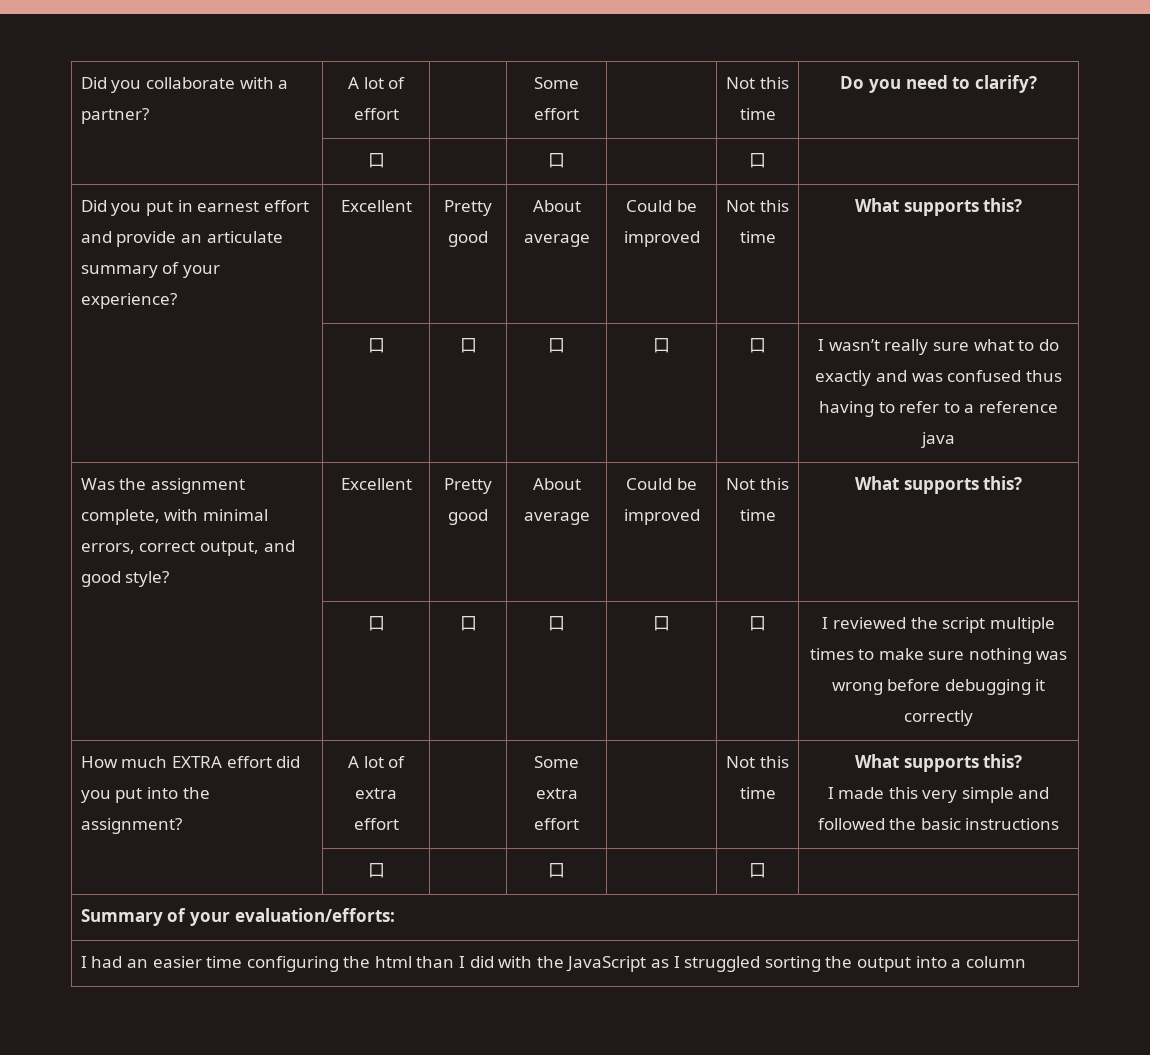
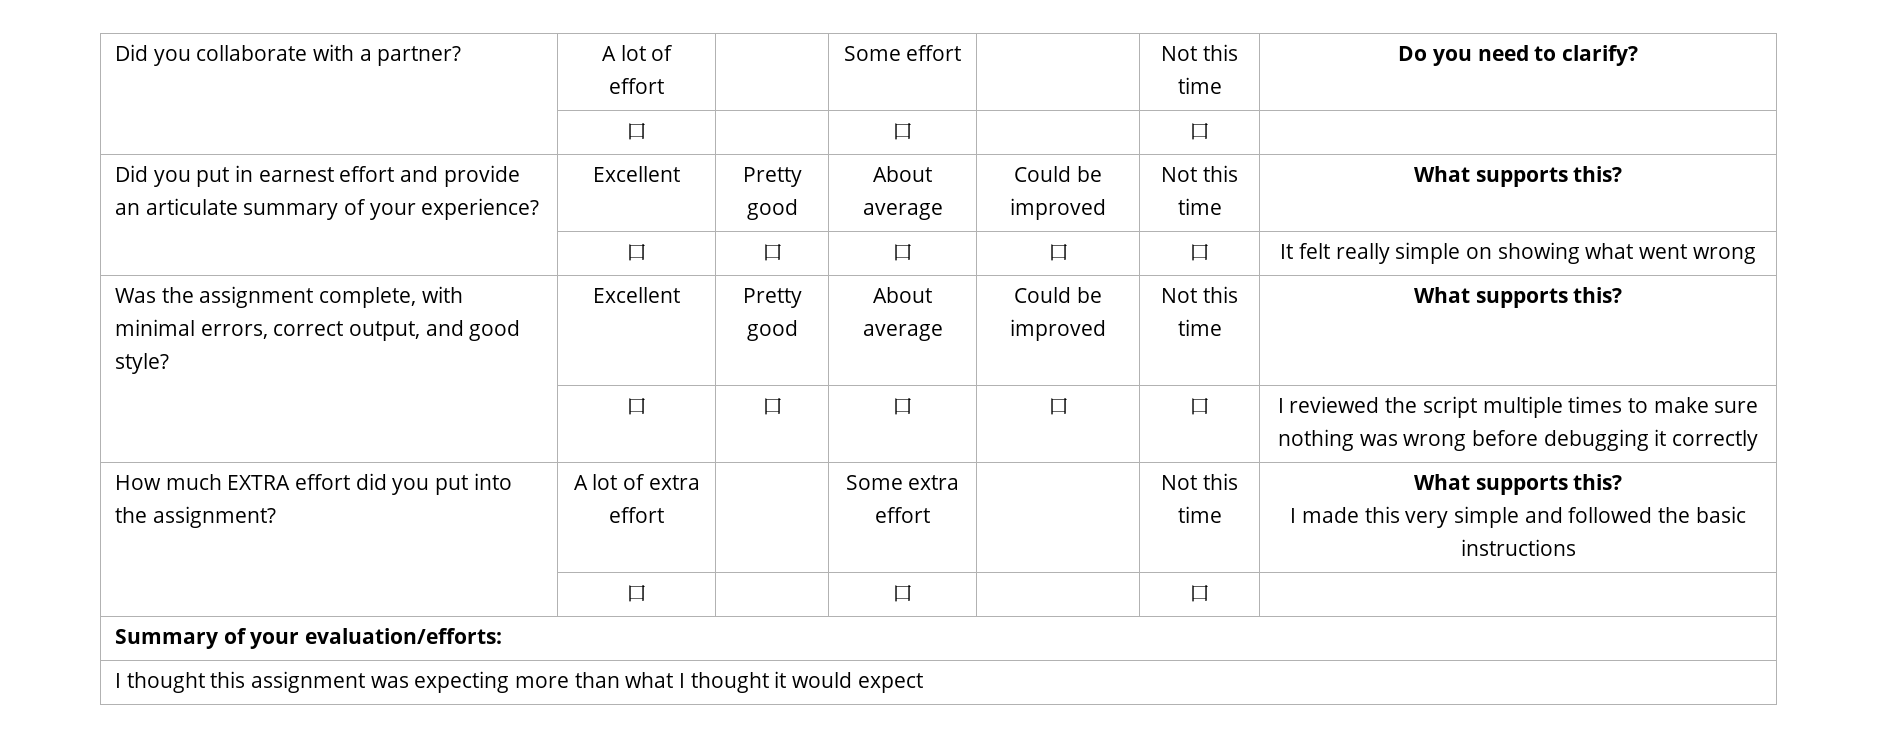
[818,339,1059,355] [815,370,1062,386] [819,401,1058,417] [921,432,955,448] I wasn’t really sure what to do exactly and was confused thus having to refer to a reference java -> [1280,242,1756,264] It felt really simple on showing what went wrong
[91,956,1026,972] had an easier time configuring the html than I did with the JavaScript as I struggled sorting the output into a column -> [126,671,923,693] thought this assignment was expecting more than what I thought it would expect

